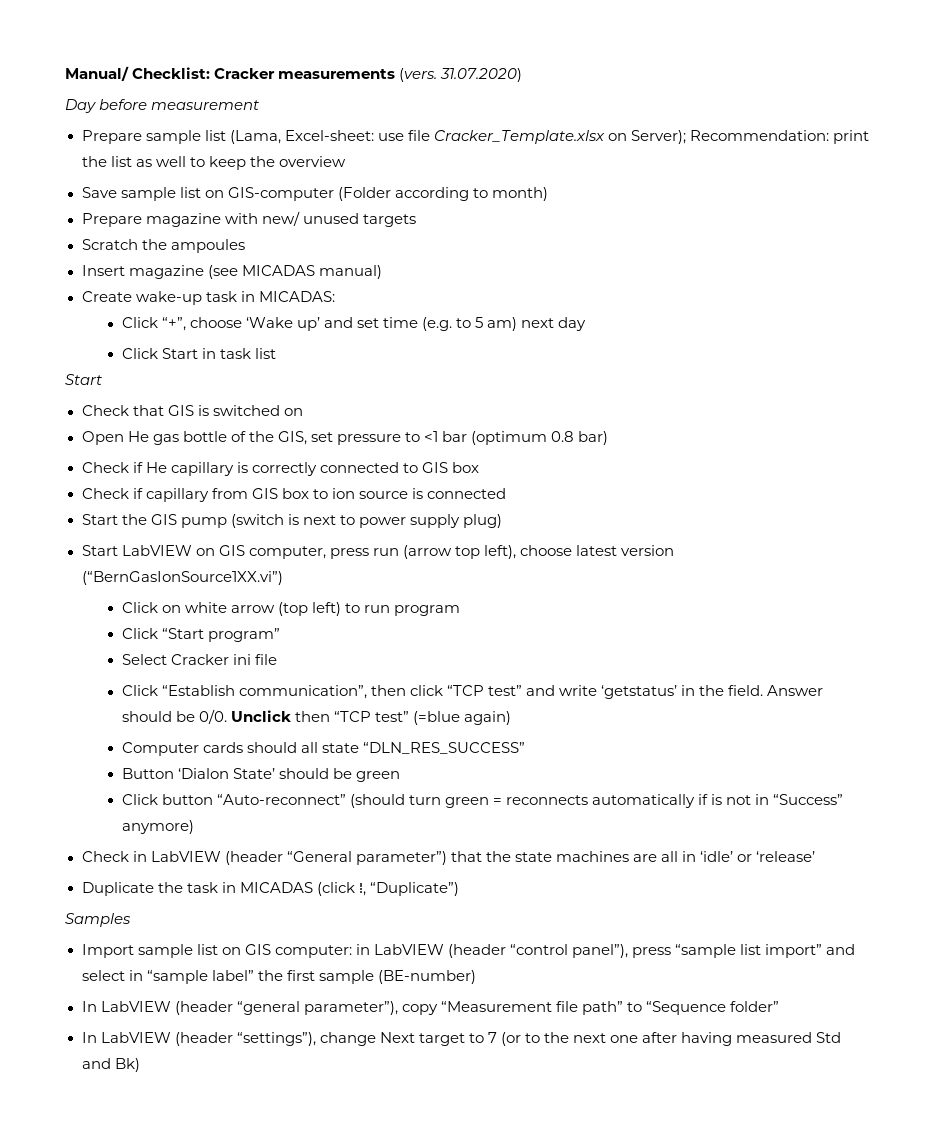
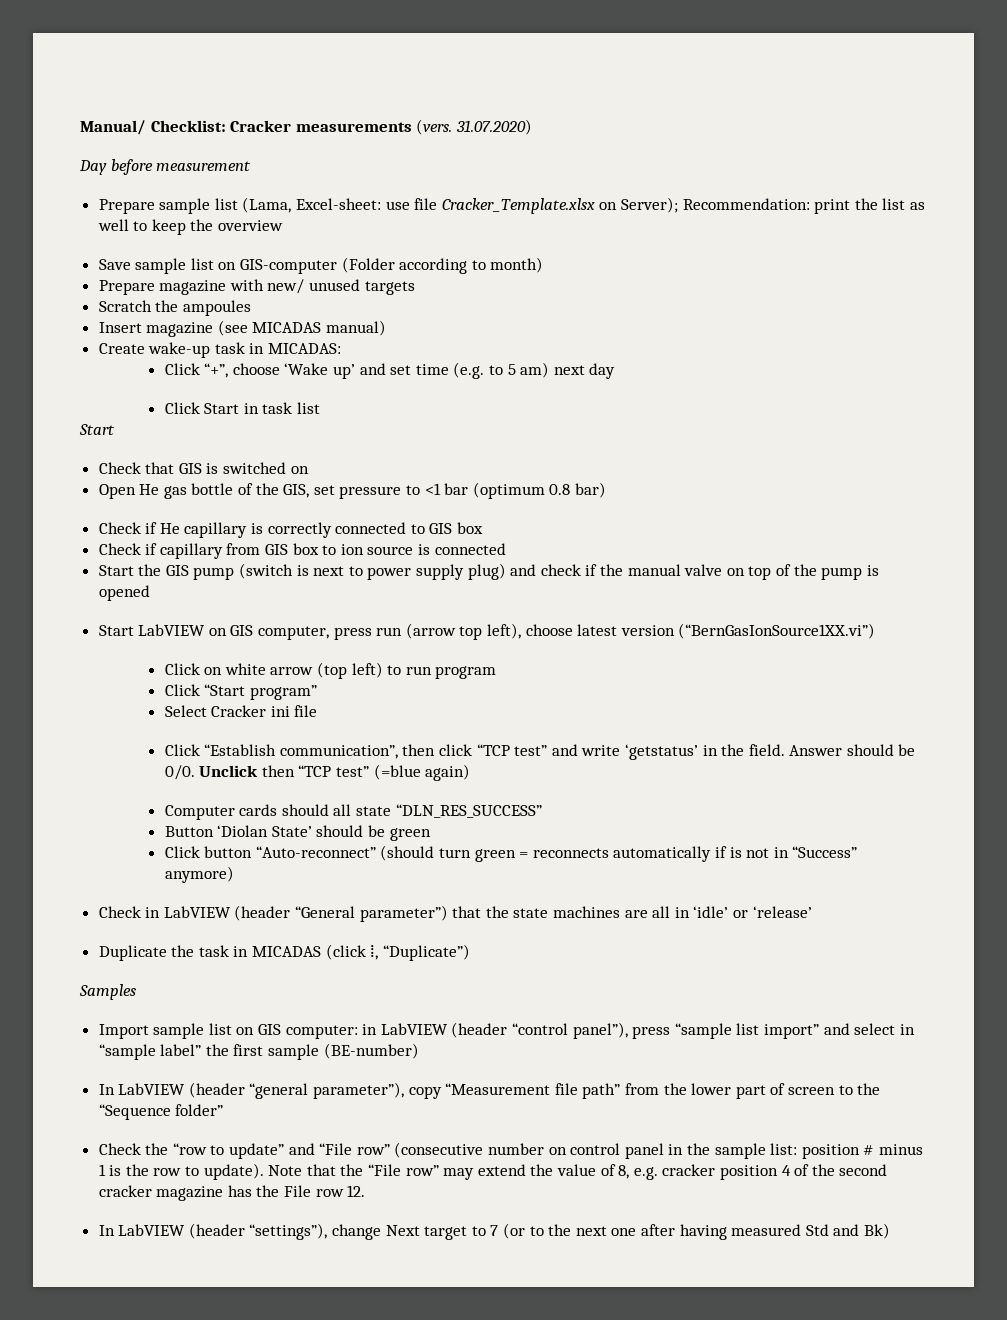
(503, 521) none -> [510,564,879,580] [98,585,150,601] and check if the manual valve on top of the pump is opened
[177,768,229,779] ‘Dialon -> [217,825,269,837] ‘Diolan
[626,1001,780,1015] to “Sequence folder” -> [625,1083,881,1099] [98,1104,224,1120] [98,1142,923,1159] [98,1163,888,1180] [98,1185,366,1201] from the lower part of screen to the “Sequence folder” // Check the “row to update” and “File row” (consecutive number on control panel in the sample list: position # minus 1 is the row to update). Note that the “File row” may extend the value of 8, e.g. cracker position 4 of the second cracker magazine has the File row 12.

